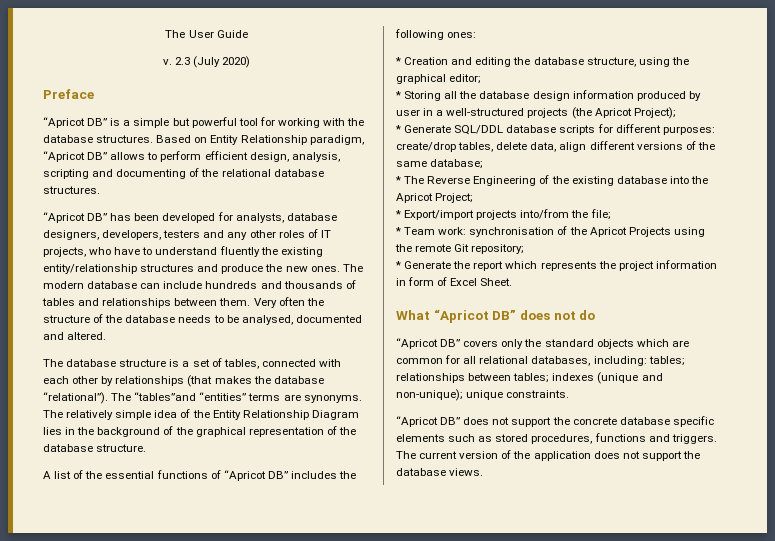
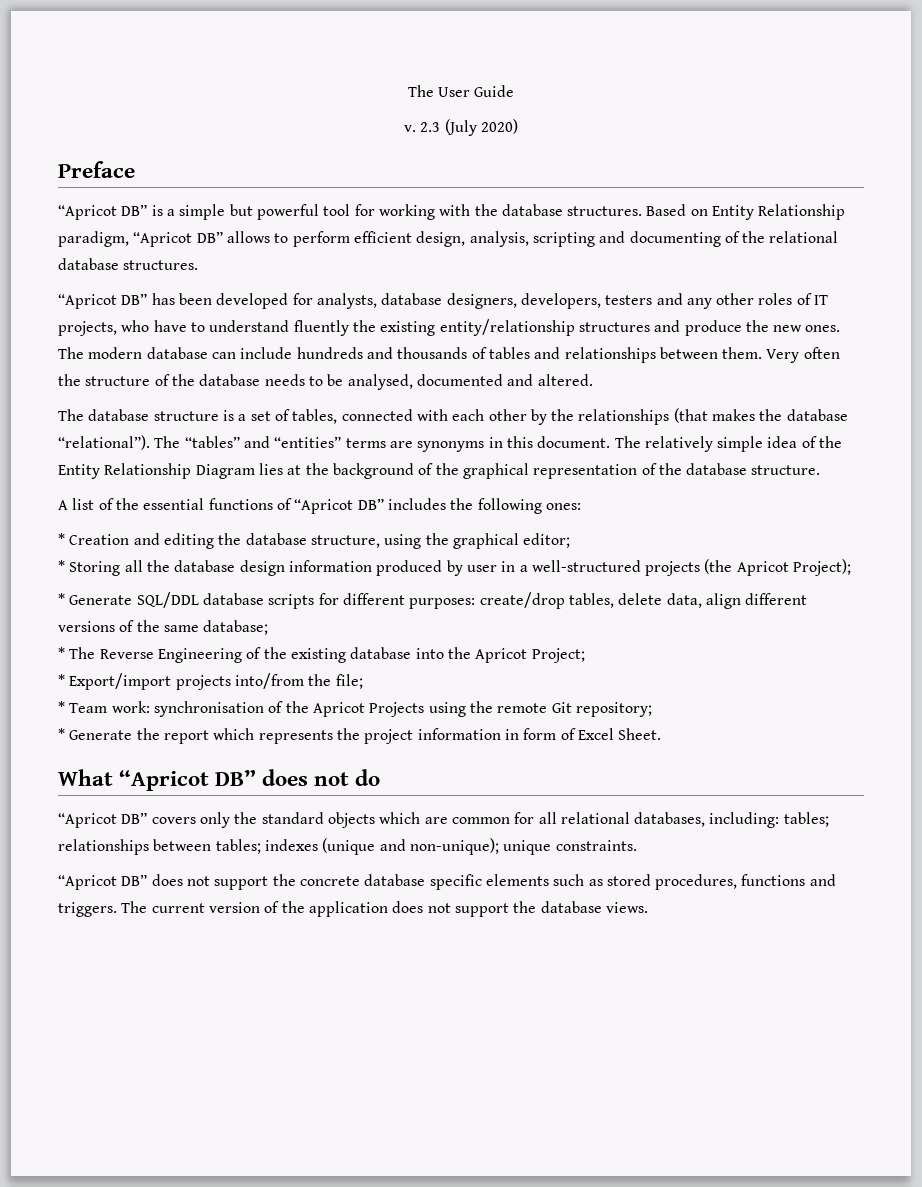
(114, 381) none -> [551,409,575,421] the
[134,392,197,401] “tables”and -> [184,436,270,448] “tables” and
[303,395,362,403] synonyms. -> [417,436,611,452] synonyms in this document.
[65,427,76,435] in -> [287,465,302,475] at

